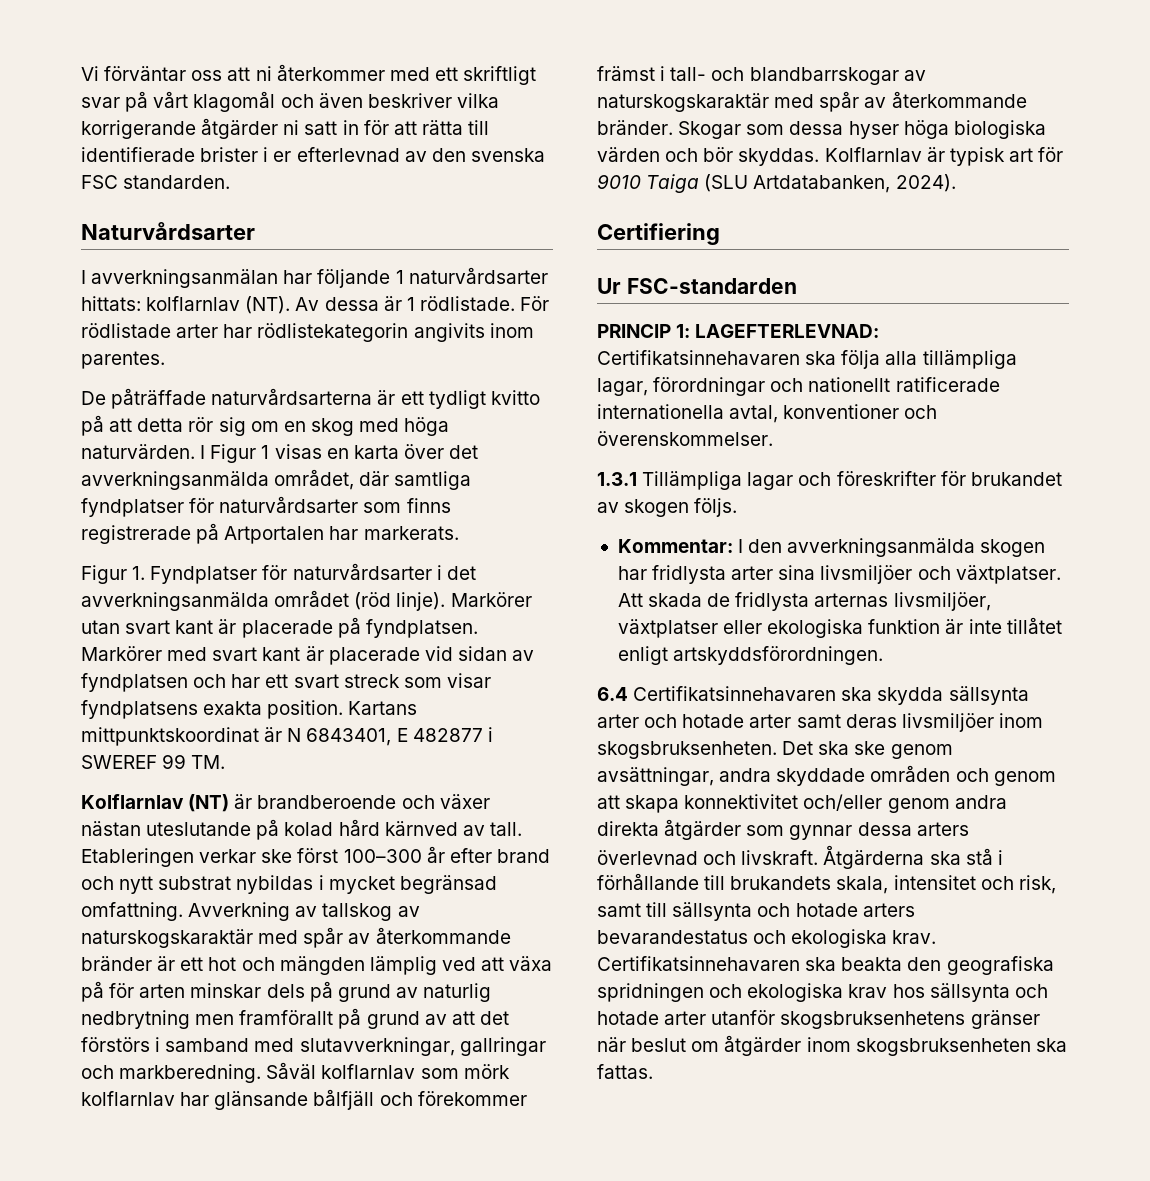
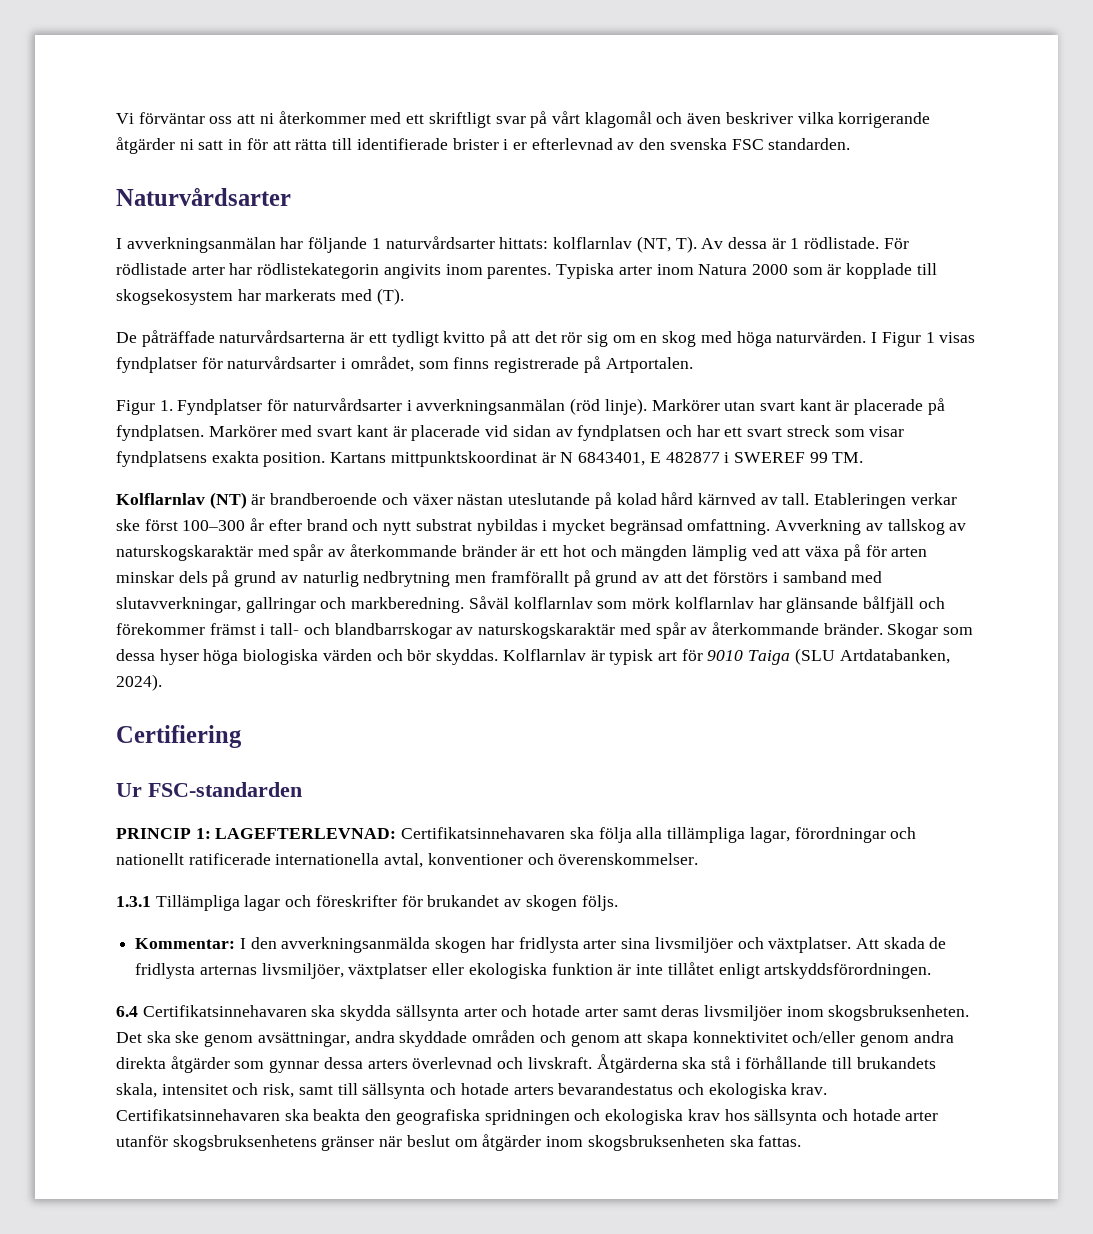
[245,296,291,314] (NT). -> [636,236,697,253] (NT, T).
(165, 360) none -> [556,263,937,279] [116,288,404,305] Typiska arter inom Natura 2000 som är kopplade till skogsekosystem har markerats med (T).
[137,418,184,432] detta -> [534,331,557,343] det
[326,444,479,459] [81,469,472,490] en karta över det avverkningsanmälda området, där samtliga -> (976, 337) none
(359, 504) none -> [341,356,414,372] i området,
[224,526,459,544] Artportalen har markerats. -> [605,357,693,373] Artportalen.
[446,566,476,580] [81,590,350,611] det avverkningsanmälda området -> [416,399,566,415] avverkningsanmälan

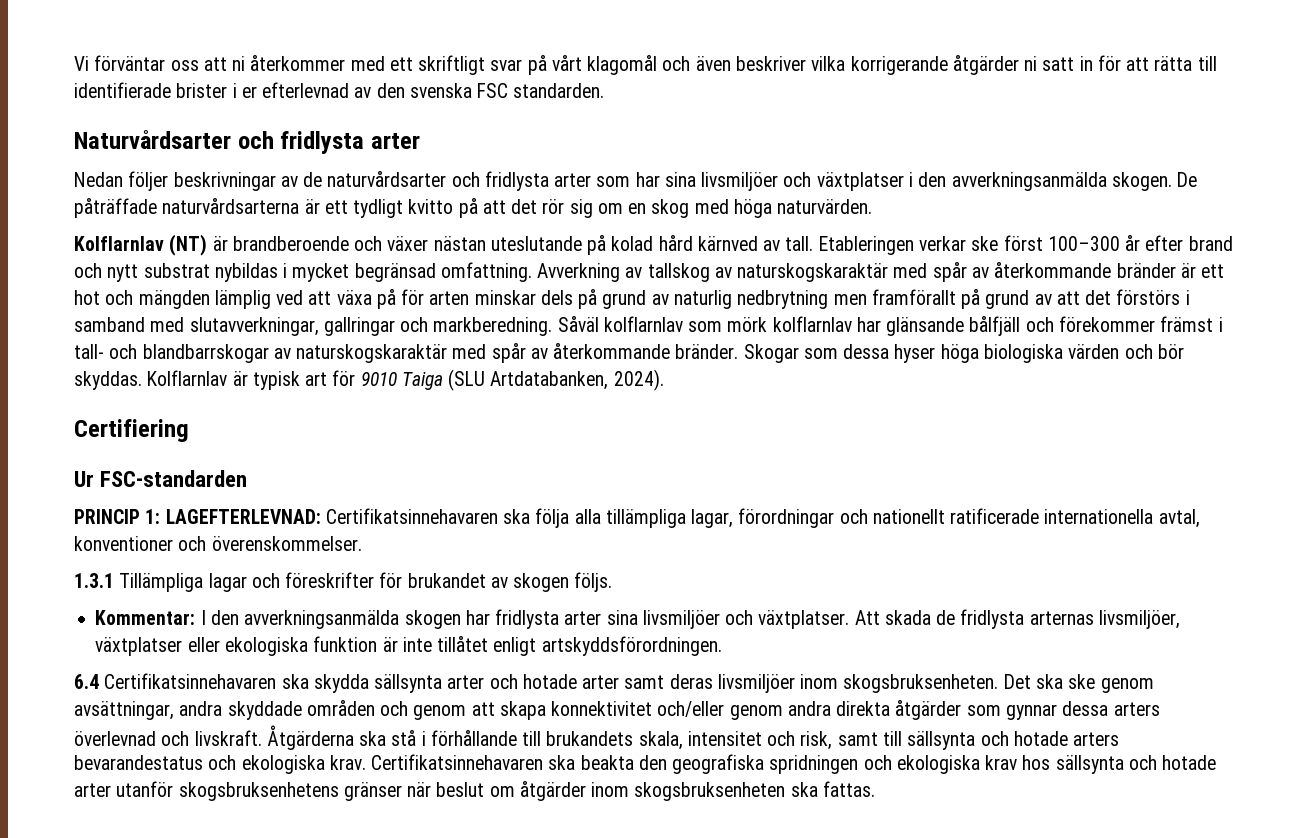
[116,236,909,253] [116,263,937,279] [116,288,404,305] // I avverkningsanmälan har följande 1 naturvårdsarter hittats: kolflarnlav (NT, T). Av dessa är 1 rödlistade. För rödlistade arter har rödlistekategorin angivits inom parentes. Typiska arter inom Natura 2000 som är kopplade till skogsekosystem har markerats med (T). // -> [237,131,420,154] [74,171,1172,191] och fridlysta arter // Nedan följer beskrivningar av de naturvårdsarter och fridlysta arter som har sina livsmiljöer och växtplatser i den avverkningsanmälda skogen.
[871,332,976,347] [116,356,693,373] [116,398,945,415] [116,425,905,441] [116,451,864,467] I Figur 1 visas fyndplatser för naturvårdsarter i området, som finns registrerade på Artportalen. // Figur 1. Fyndplatser för naturvårdsarter i avverkningsanmälan (röd linje). Markörer utan svart kant är placerade på fyndplatsen. Markörer med svart kant är placerade vid sidan av fyndplatsen och har ett svart streck som visar fyndplatsens exakta position. Kartans mittpunktskoordinat är N 6843401, E 482877 i SWEREF 99 TM. -> (873, 206) none

